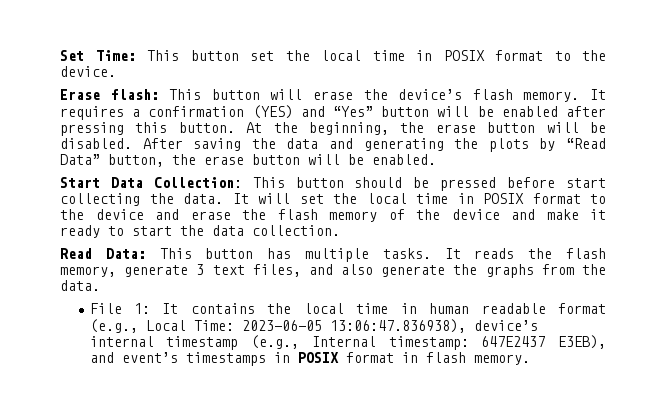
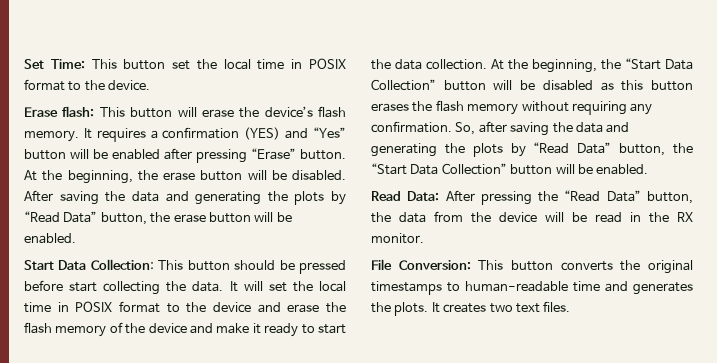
[135,122,168,133] this -> [251,148,296,160] “Erase”
[60,248,606,262] [60,264,606,278] [60,280,100,291] [89,303,606,314] [89,319,538,333] [89,335,607,350] [89,352,530,366] // Read Data: This button has multiple tasks. It reads the flash memory, generate 3 text files, and also generate the graphs from the data. // File 1: It contains the local time in human readable format (e.g., Local Time: 2023-06-05 13:06:47.836938), device’s internal timestamp (e.g., Internal timestamp: 647E2437 E3EB), and event’s timestamps in POSIX format in flash memory. -> [491,58,693,73] [371,79,693,91] [371,100,653,115] [371,121,630,136] [371,142,693,157] [371,163,649,175] [371,190,693,205] [371,211,693,223] [371,233,424,244] [371,259,693,274] [371,281,693,295] [371,301,571,316] At the beginning, the “Start Data Collection” button will be disabled as this button erases the flash memory without requiring any confirmation. So, after saving the data and generating the plots by “Read Data” button, the “Start Data Collection” button will be enabled. // Read Data: After pressing the “Read Data” button, the data from the device will be read in the RX monitor. // File Conversion: This button converts the original timestamps to human-readable time and generates the plots. It creates two text files.

